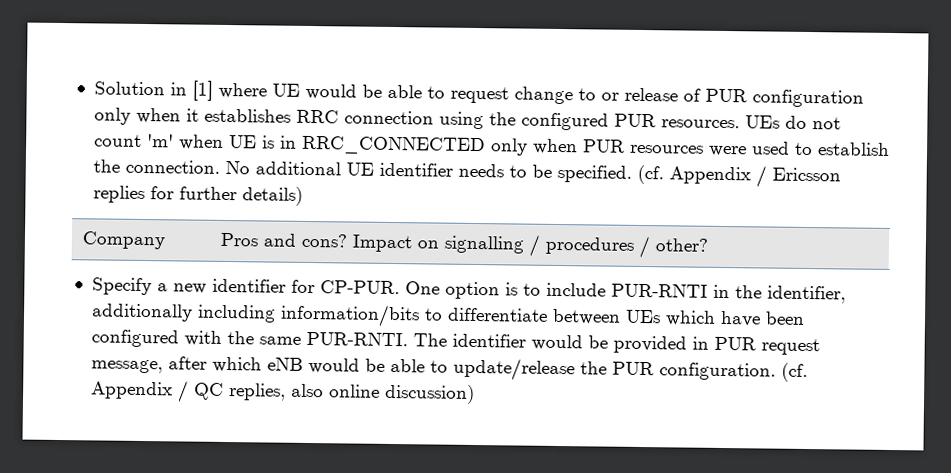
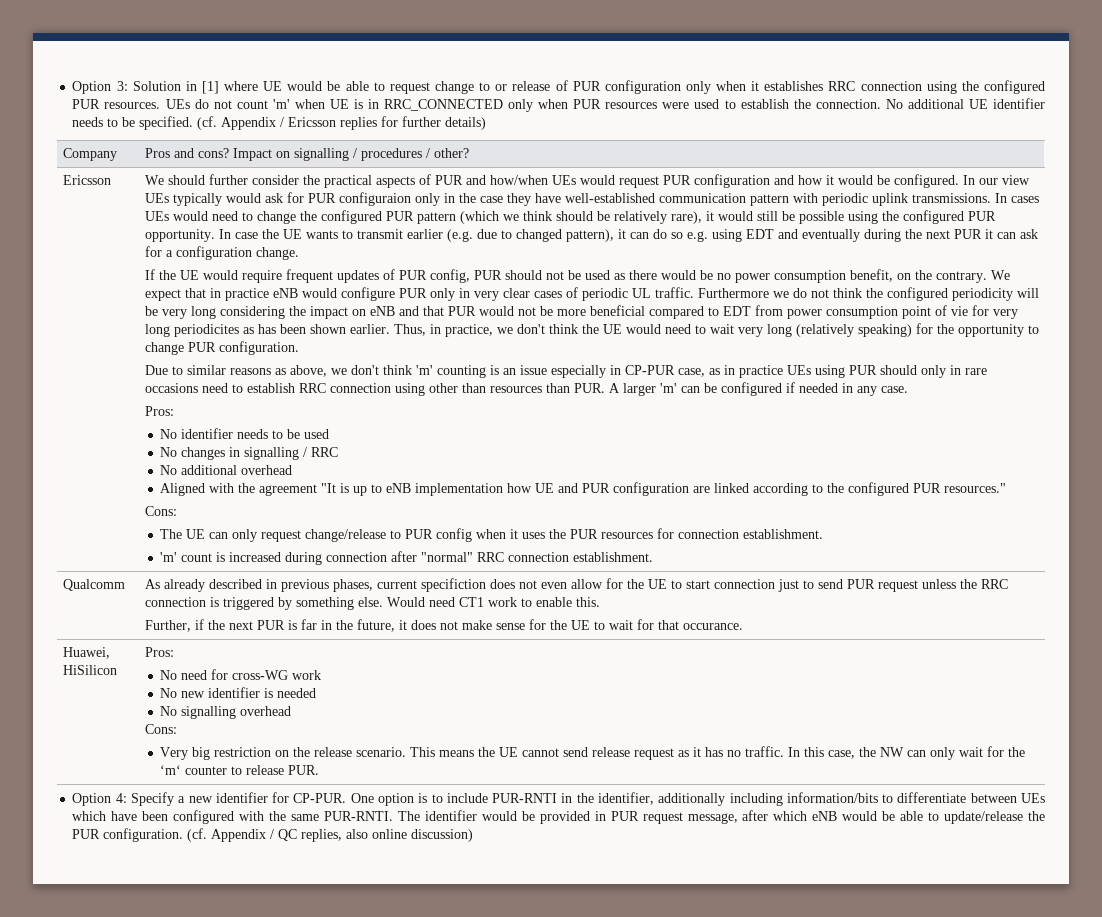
(93, 88) none -> [72,81,128,94] Option 3:
(709, 245) // -> [62,175,111,185] [144,174,1030,188] [144,192,1039,206] [144,210,996,224] [144,229,1038,242] [144,246,299,260] [144,269,1010,283] [144,287,1039,301] [144,305,1018,319] [144,323,1039,337] [144,341,299,355] [144,365,987,378] [144,382,908,396] [144,406,174,416] [160,428,330,439] [160,447,339,460] [160,465,293,475] [160,482,1007,496] [144,506,177,516] [160,528,824,542] [160,551,654,565] [62,579,125,591] [144,578,1008,592] [144,597,600,610] [144,619,743,632] [62,647,110,659] [62,665,117,675] [144,647,174,657] [160,669,322,680] [160,687,317,698] [160,706,292,719] [144,724,177,734] [160,746,1026,760] [160,765,320,775] [72,793,127,806] // Ericsson | We should further consider the practical aspects of PUR and how/when UEs would request PUR configuration and how it would be configured. In our view UEs typically would ask for PUR configuraion only in the case they have well-established communication pattern with periodic uplink transmissions. In cases UEs would need to change the configured PUR pattern (which we think should be relatively rare), it would still be possible using the configured PUR opportunity. In case the UE wants to transmit earlier (e.g. due to changed pattern), it can do so e.g. using EDT and eventually during the next PUR it can ask for a configuration change. // If the UE would require frequent updates of PUR config, PUR should not be used as there would be no power consumption benefit, on the contrary. We expect that in practice eNB would configure PUR only in very clear cases of periodic UL traffic. Furthermore we do not think the configured periodicity will be very long considering the impact on eNB and that PUR would not be more beneficial compared to EDT from power consumption point of vie for very long periodicites as has been shown earlier. Thus, in practice, we don't think the UE would need to wait very long (relatively speaking) for the opportunity to change PUR configuration. // Due to similar reasons as above, we don't think 'm' counting is an issue especially in CP-PUR case, as in practice UEs using PUR should only in rare occasions need to establish RRC connection using other than resources than PUR. A larger 'm' can be configured if needed in any case. // Pros: // No identifier needs to be used // No changes in signalling / RRC // No additional overhead // Aligned with the agreement "It is up to eNB implementation how UE and PUR configuration are linked according to the configured PUR resources." // Cons: // The UE can only request change/release to PUR config when it uses the PUR resources for connection establishment. // 'm' count is increased during connection after "normal" RRC connection establishment. // Qualcomm | As already described in previous phases, current specifiction does not even allow for the UE to start connection just to send PUR request unless the RRC connection is triggered by something else. Would need CT1 work to enable this. // Further, if the next PUR is far in the future, it does not make sense for the UE to wait for that occurance. // Huawei, HiSilicon | Pros: // No need for cross-WG work // No new identifier is needed // No signalling overhead // Cons: // Very big restriction on the release scenario. This means the UE cannot send release request as it has no traffic. In this case, the NW can only wait for the ‘m‘ counter to release PUR. // Option 4:

